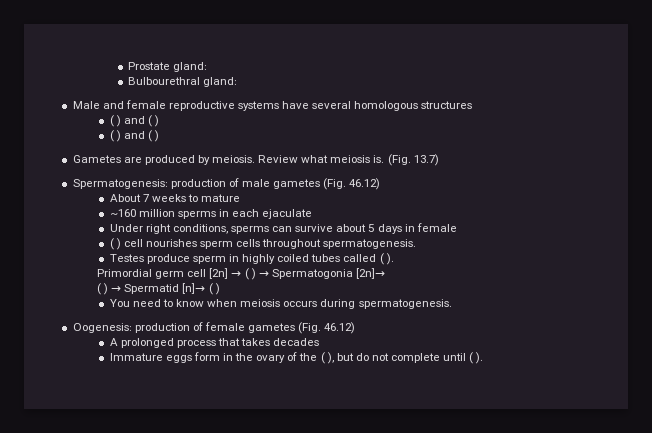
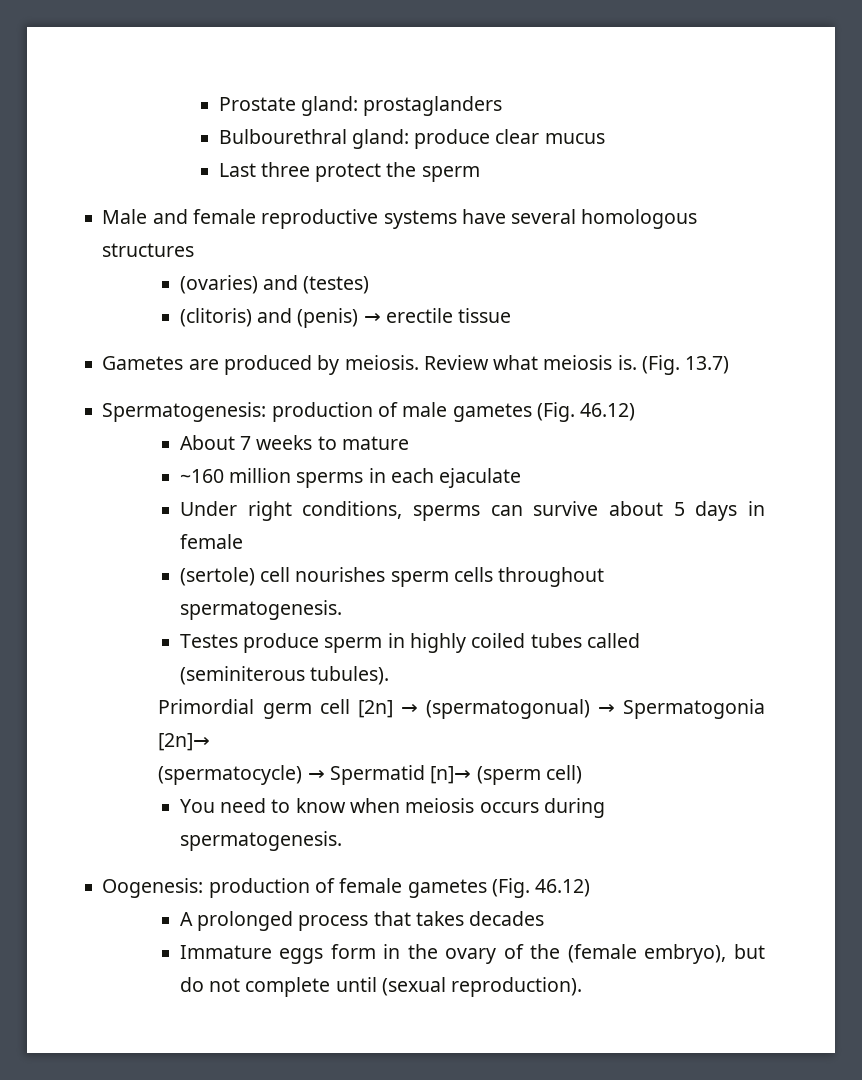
(208, 67) none -> [363,96,503,116] prostaglanders
(238, 82) none -> [414,129,605,149] [218,162,480,182] produce clear mucus // Last three protect the sperm
[109,115,160,127] [109,130,160,142] ( ) and ( ) // ( ) and ( ) -> [179,275,370,294] [179,308,512,328] (ovaries) and (testes) // (clitoris) and (penis) → erectile tissue
[109,238,121,250] ( ) -> [179,567,255,586] (sertole)
[379,253,394,265] ( ). -> [179,666,390,685] (seminiterous tubules).
[244,268,256,280] ( ) -> [425,699,590,719] (spermatogonual)
[97,283,109,295] ( ) -> [158,765,303,785] (spermatocycle)
[208,283,220,295] ( ) -> [476,765,582,785] (sperm cell)
[320,352,334,364] ( ), -> [567,944,727,964] (female embryo),
[469,352,484,364] ( ). -> [381,977,583,997] (sexual reproduction).

